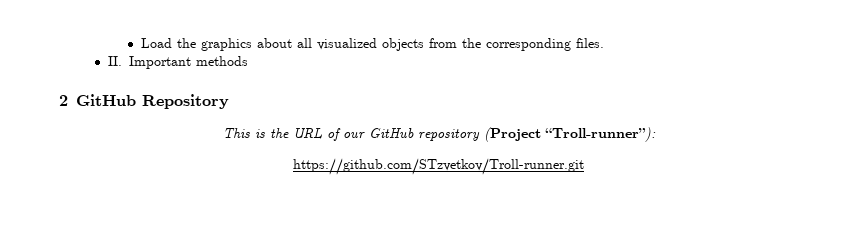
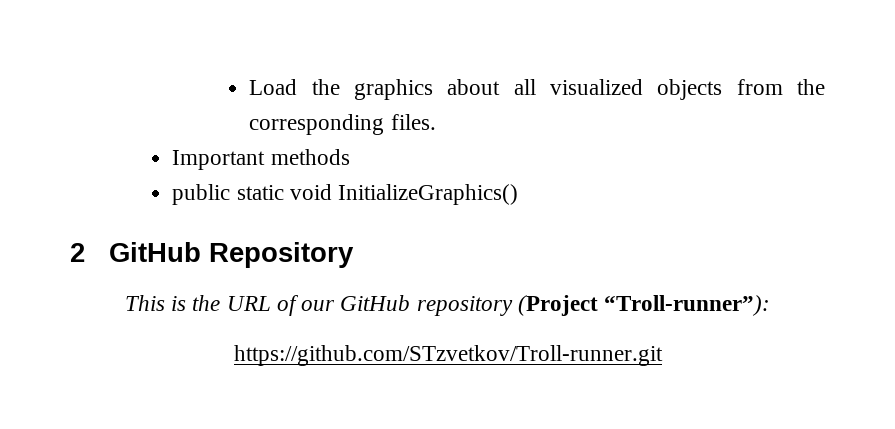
[107,56,122,66] II. -> (436, 122) none
(248, 61) none -> [172,184,518,205] // public static void InitializeGraphics()

